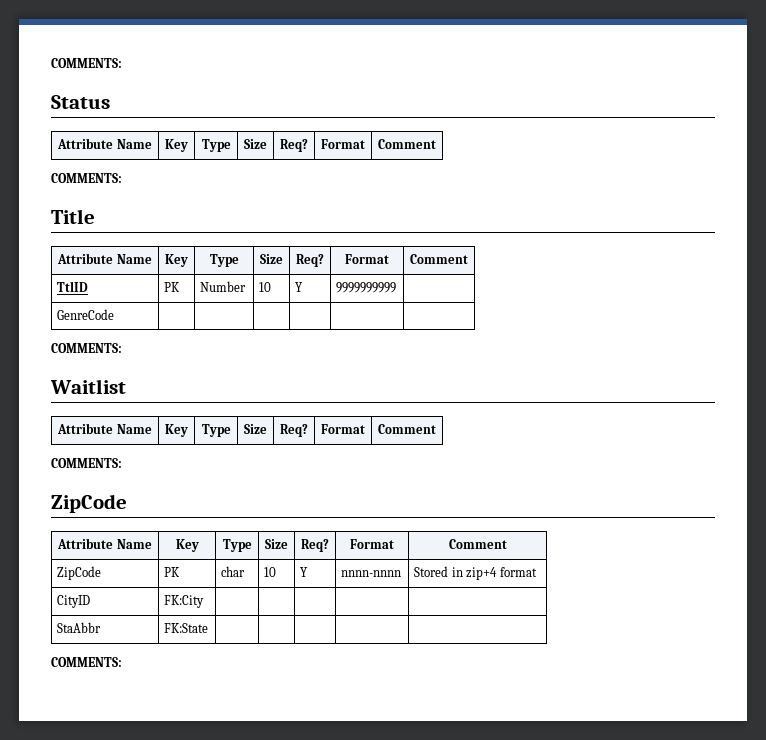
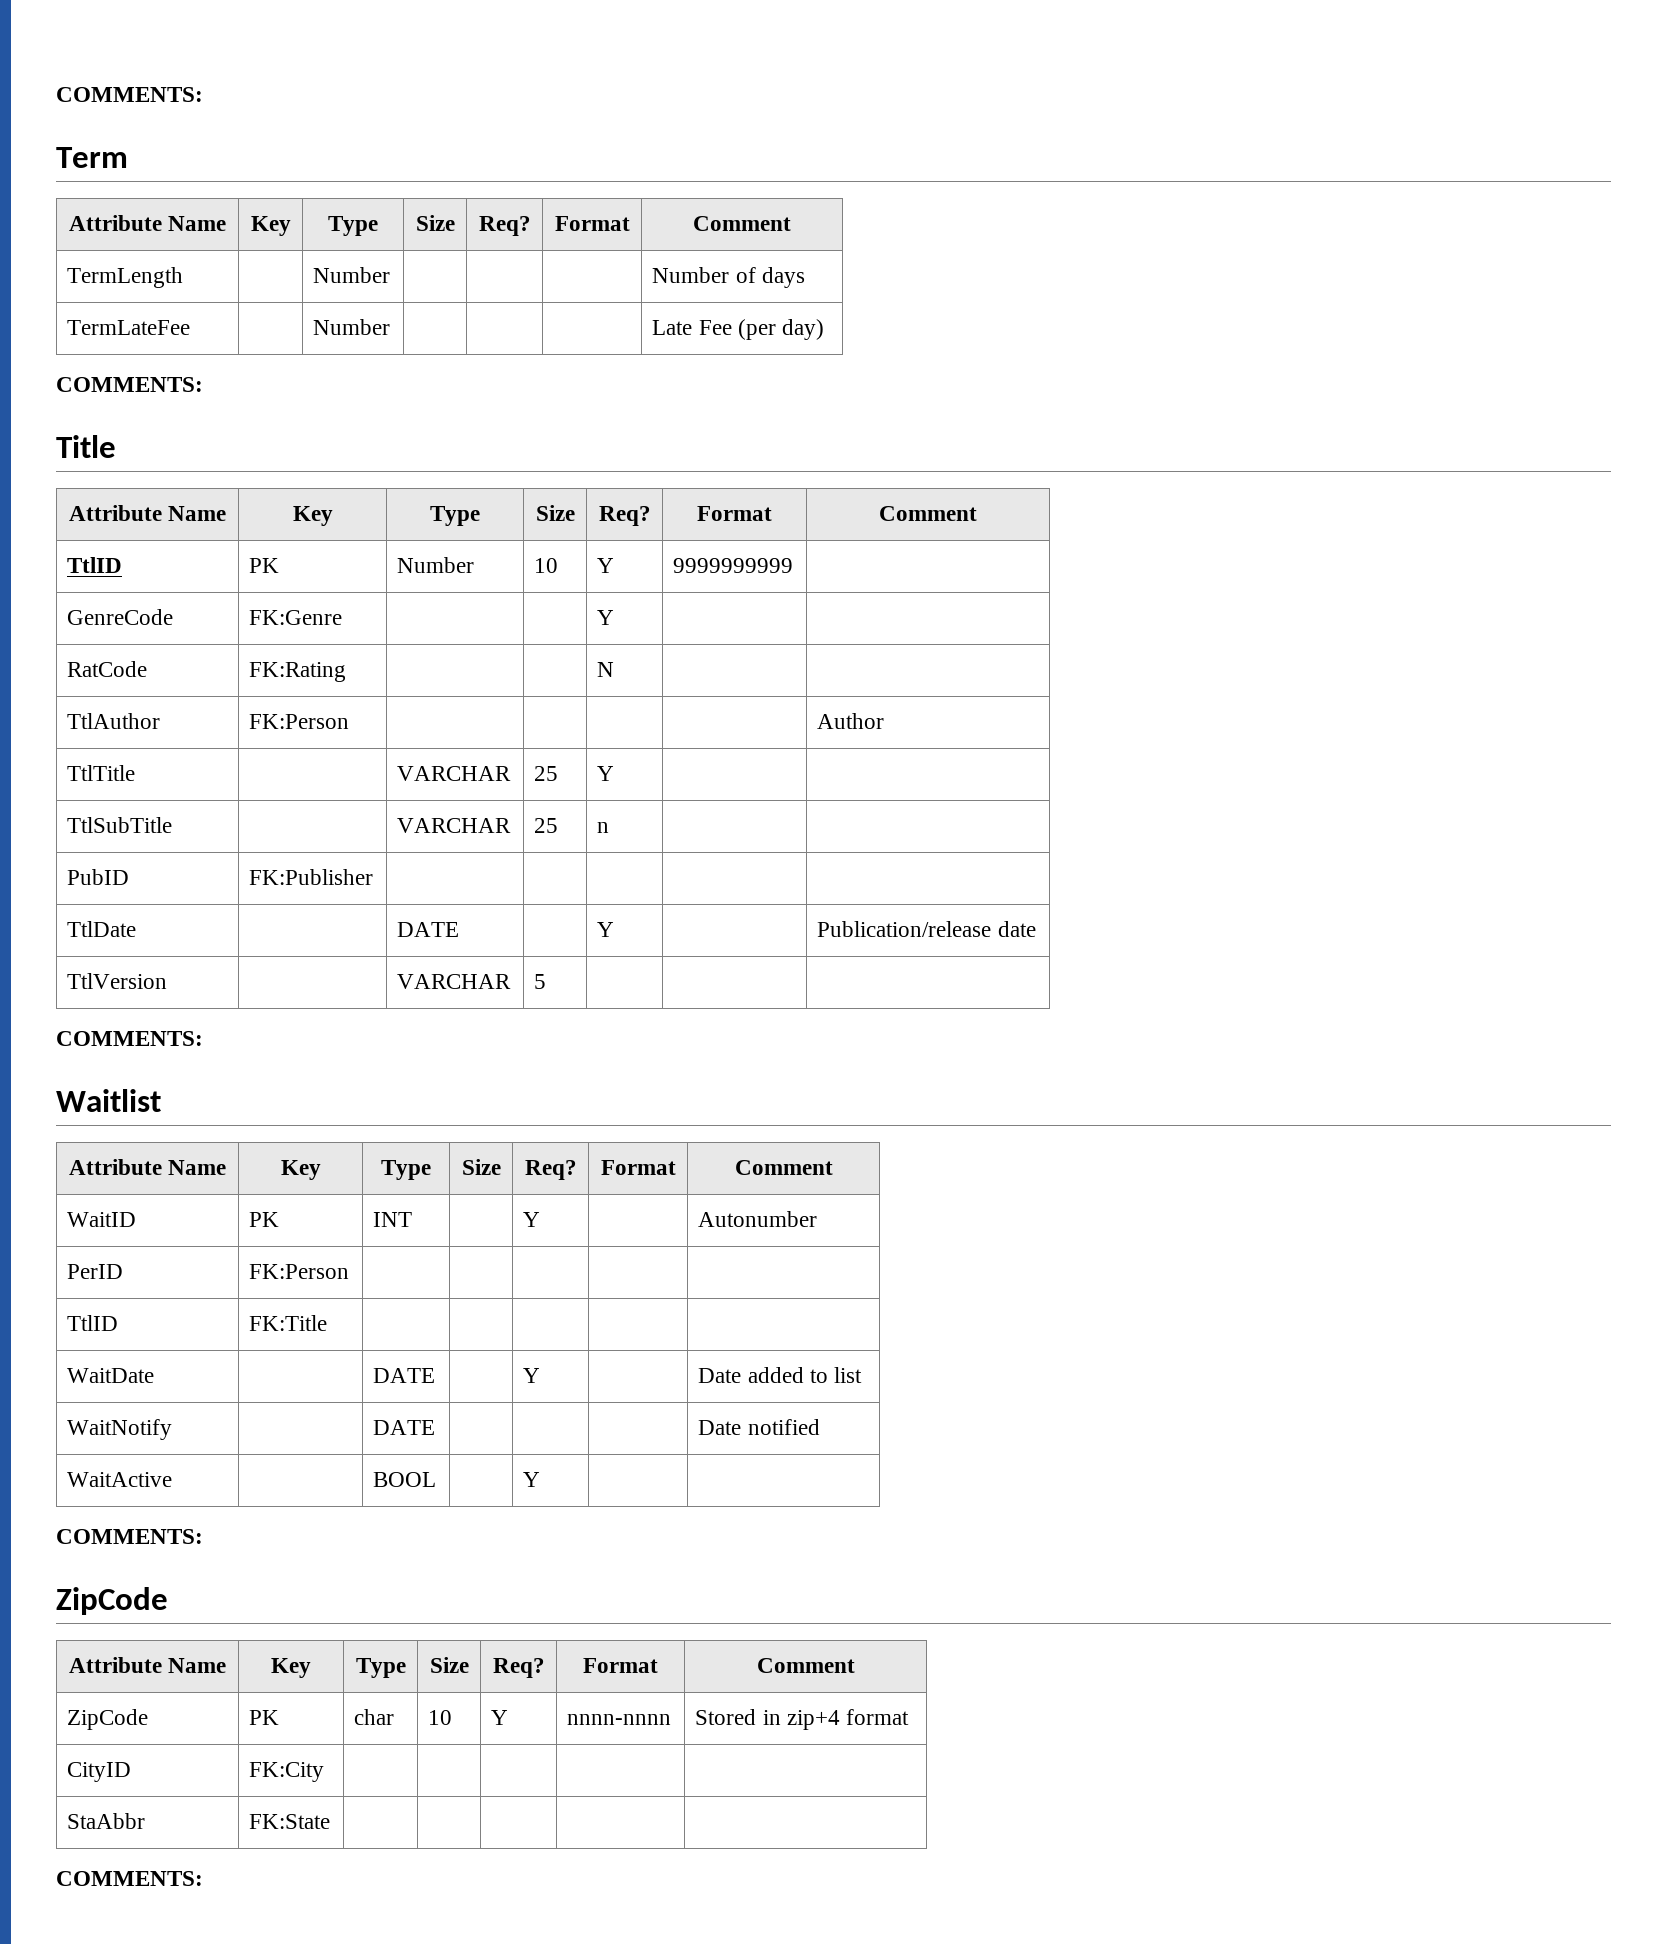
[51,58,122,68] [51,95,110,109] [57,138,152,149] [165,139,188,152] [201,139,231,152] [244,139,267,149] [280,139,308,152] [321,139,365,149] [378,139,436,149] COMMENTS: // Status // Attribute Name | Key | Type | Size | Req? | Format | Comment -> [56,87,203,102] [56,147,128,168] [68,215,227,231] [250,216,291,236] [328,216,378,236] [415,215,455,231] [478,216,531,236] [554,216,630,231] [693,216,791,231] [67,267,184,288] [313,267,391,283] [652,267,805,288] [67,320,191,335] [313,319,391,335] [652,319,825,340] COMMENTS: // Term // Attribute Name | Key | Type | Size | Req? | Format | Comment // TermLength | | Number | | | | Number of days // TermLateFee | | Number | | | | Late Fee (per day)
(115, 314) | | -> [249,610,343,625] [597,610,615,625] [67,661,148,677] [249,662,347,682] [597,662,615,677] [67,713,161,729] [249,714,350,729] [817,713,885,729] [67,765,136,781] [397,766,512,781] [534,766,559,781] [597,766,615,781] [67,817,173,833] [397,818,512,833] [534,818,559,833] [597,822,610,833] [67,869,130,885] [249,869,374,885] [67,921,137,937] [397,922,460,937] [597,922,615,937] [817,921,1036,937] [67,973,168,989] [397,974,512,989] [534,974,547,989] FK:Genre | | | Y | | // RatCode | FK:Rating | | | N | | // TtlAuthor | FK:Person | | | | | Author // TtlTitle | | VARCHAR | 25 | Y | | // TtlSubTitle | | VARCHAR | 25 | n | | // PubID | FK:Publisher | | | | | // TtlDate | | DATE | | Y | | Publication/release date // TtlVersion | | VARCHAR | 5
(436, 429) none -> [67,1212,137,1227] [249,1212,280,1227] [373,1212,413,1227] [523,1212,541,1227] [698,1211,818,1227] [67,1264,124,1279] [249,1264,350,1279] [67,1315,119,1331] [249,1315,328,1331] [67,1368,155,1383] [373,1368,436,1383] [523,1368,541,1383] [698,1367,863,1383] [67,1419,173,1440] [373,1420,436,1435] [698,1419,820,1435] [67,1472,173,1487] [373,1472,437,1487] [523,1472,541,1487] // WaitID | PK | INT | | Y | | Autonumber // PerID | FK:Person | | | | | // TtlID | FK:Title | | | | | // WaitDate | | DATE | | Y | | Date added to list // WaitNotify | | DATE | | | | Date notified // WaitActive | | BOOL | | Y | |

